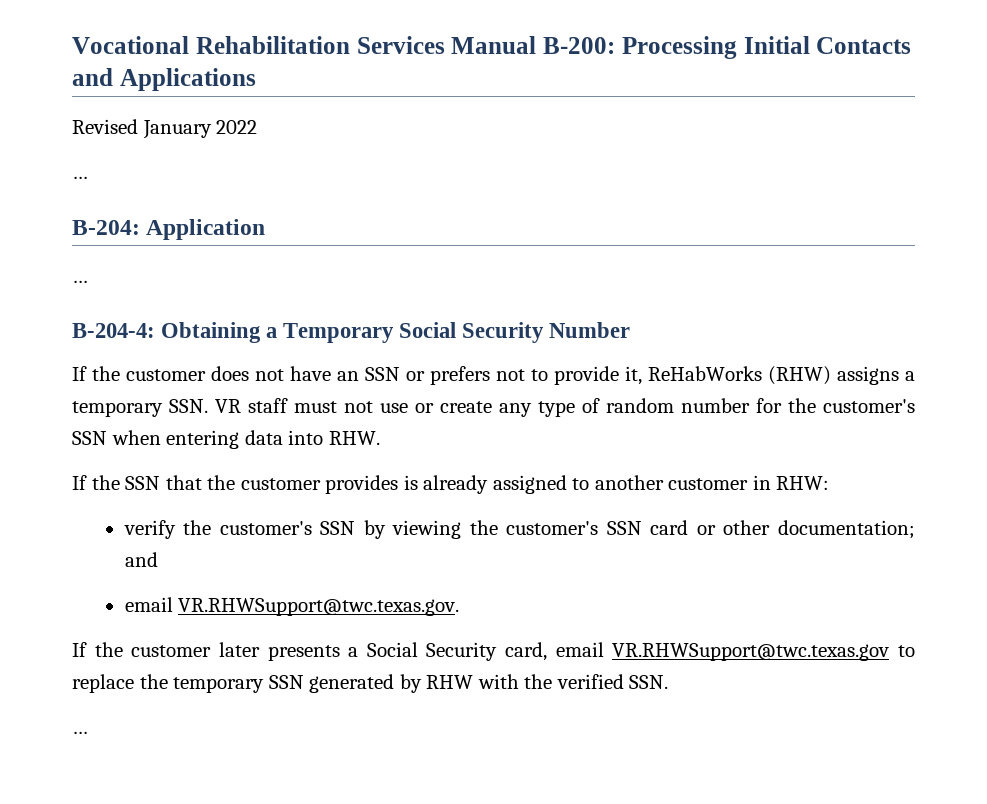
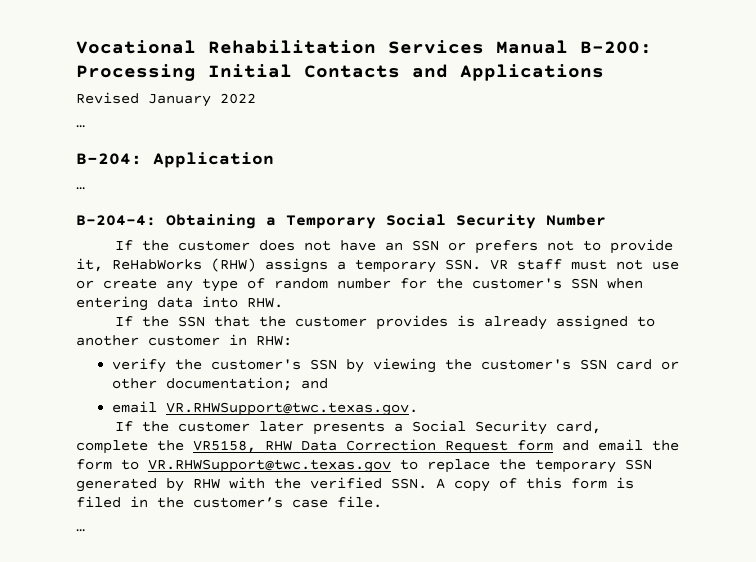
[555,642,604,657] email -> [76,439,679,454] [76,459,139,470] complete the VR5158, RHW Data Correction Request form and email the form to
(669, 682) none -> [436,477,634,492] [76,496,382,508] A copy of this form is filed in the customer’s case file.

